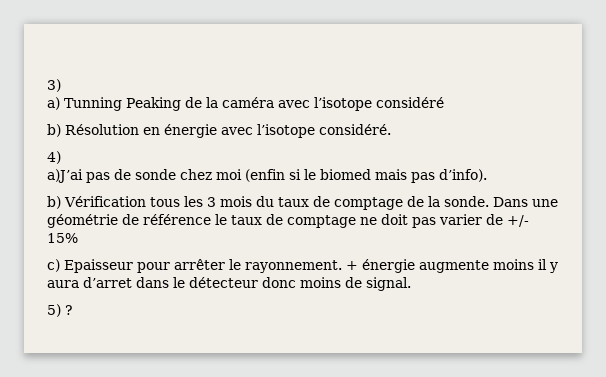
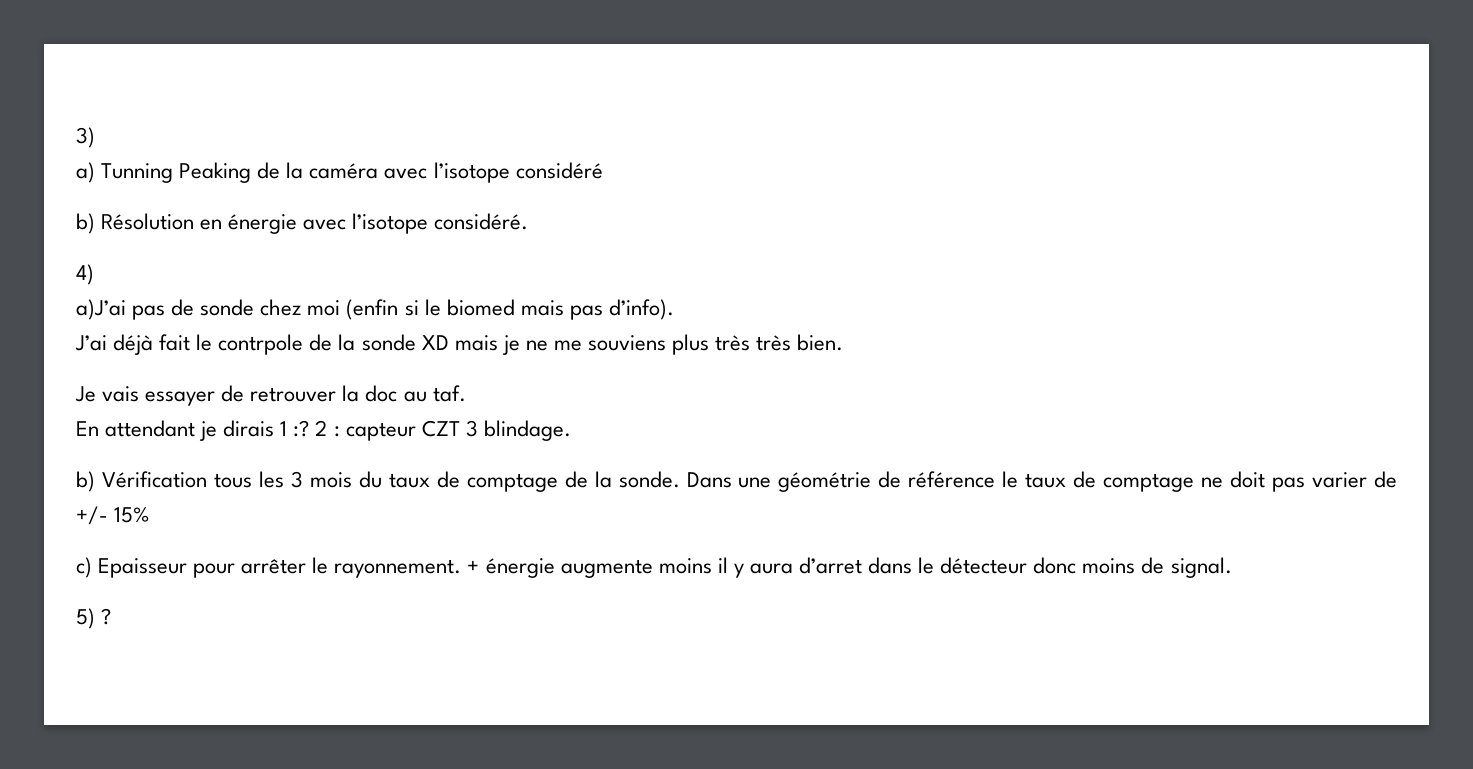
(487, 175) none -> [75,334,844,355] [75,385,466,406] [76,420,571,441] // J’ai déjà fait le contrpole de la sonde XD mais je ne me souviens plus très très bien. // Je vais essayer de retrouver la doc au taf. // En attendant je dirais 1 :? 2 : capteur CZT 3 blindage.

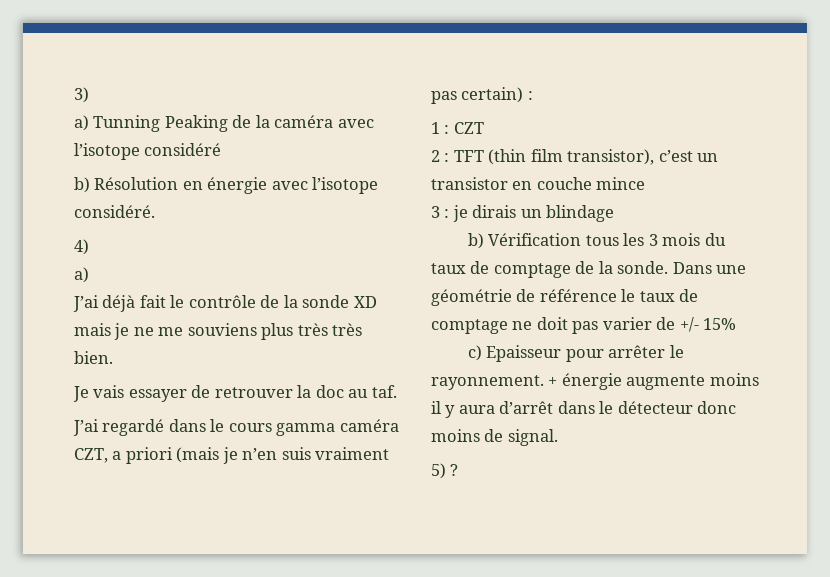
[76,299,674,320] a)J’ai pas de sonde chez moi (enfin si le biomed mais pas d’info). -> [74,267,89,283] a)
[218,334,304,355] contrpole -> [188,295,256,308] contrôle
[76,420,571,441] En attendant je dirais 1 :? 2 : capteur CZT 3 blindage. -> [73,419,399,436] [74,447,390,464] [431,87,533,104] [431,122,484,134] [431,149,719,165] [431,177,646,190] [431,205,615,222] J’ai regardé dans le cours gamma caméra CZT, a priori (mais je n’en suis vraiment pas certain) : // 1 : CZT // 2 : TFT (thin film transistor), c’est un transistor en couche mince // 3 : je dirais un blindage
[798,557,862,574] d’arret -> [499,401,554,414] d’arrêt

